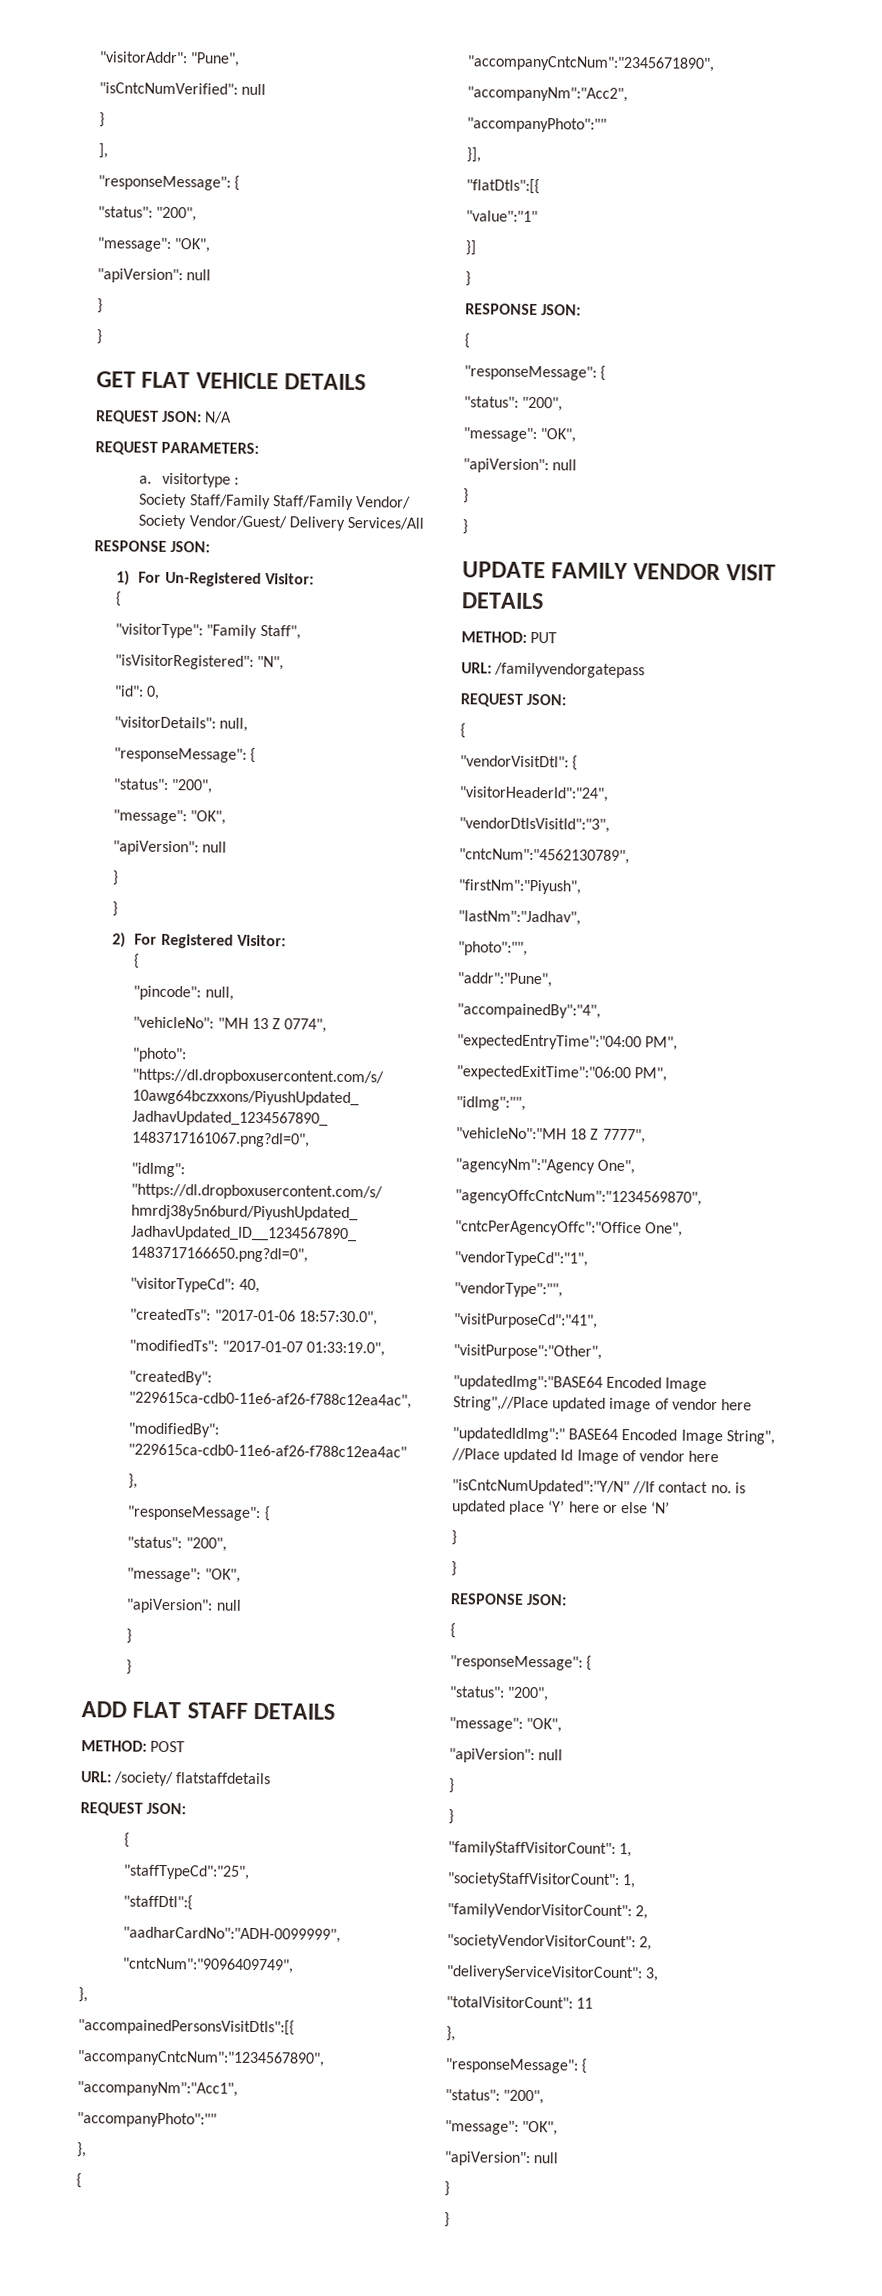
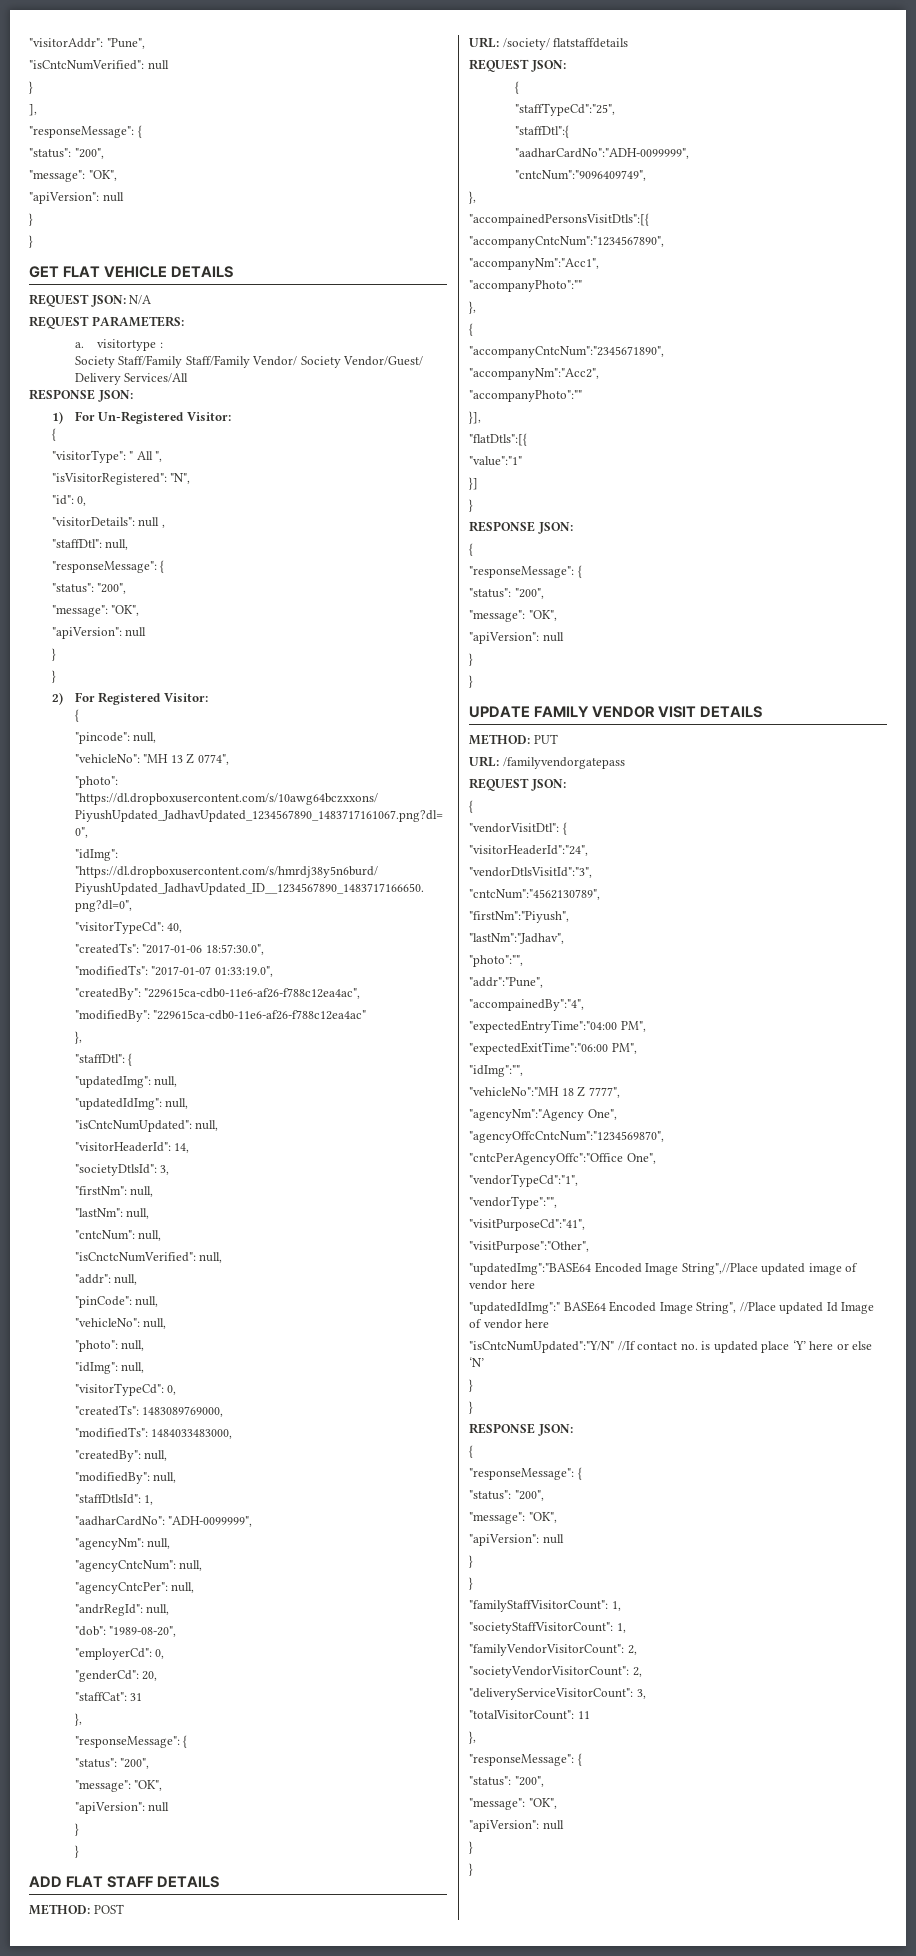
[206,624,301,640] "Family Staff", -> [129,451,163,462] " All ",
(217, 722) none -> [138,517,165,528] [51,539,102,548] null , // "staffDtl":
(139, 1481) none -> [74,1053,133,1066] [74,1076,178,1088] [74,1098,189,1110] [74,1120,219,1132] [74,1142,190,1153] [74,1164,170,1176] [74,1186,154,1197] [74,1208,150,1219] [74,1230,162,1241] [74,1252,223,1263] [74,1274,138,1285] [74,1296,159,1308] [74,1318,167,1329] [74,1340,145,1352] [74,1362,145,1374] [74,1383,177,1396] [74,1405,224,1417] [74,1427,233,1439] [74,1450,168,1462] [74,1472,177,1484] [74,1494,154,1505] [74,1516,253,1527] [74,1538,171,1550] [74,1560,203,1572] [74,1582,195,1594] [74,1604,170,1616] [74,1626,177,1637] [74,1648,165,1660] [74,1670,158,1682] [74,1692,143,1701] [74,1713,82,1726] // "staffDtl": { // "updatedImg": null, // "updatedIdImg": null, // "isCntcNumUpdated": null, // "visitorHeaderId": 14, // "societyDtlsId": 3, // "firstNm": null, // "lastNm": null, // "cntcNum": null, // "isCnctcNumVerified": null, // "addr": null, // "pinCode": null, // "vehicleNo": null, // "photo": null, // "idImg": null, // "visitorTypeCd": 0, // "createdTs": 1483089769000, // "modifiedTs": 1484033483000, // "createdBy": null, // "modifiedBy": null, // "staffDtlsId": 1, // "aadharCardNo": "ADH-0099999", // "agencyNm": null, // "agencyCntcNum": null, // "agencyCntcPer": null, // "andrRegId": null, // "dob": "1989-08-20", // "employerCd": 0, // "genderCd": 20, // "staffCat": 31 // },

